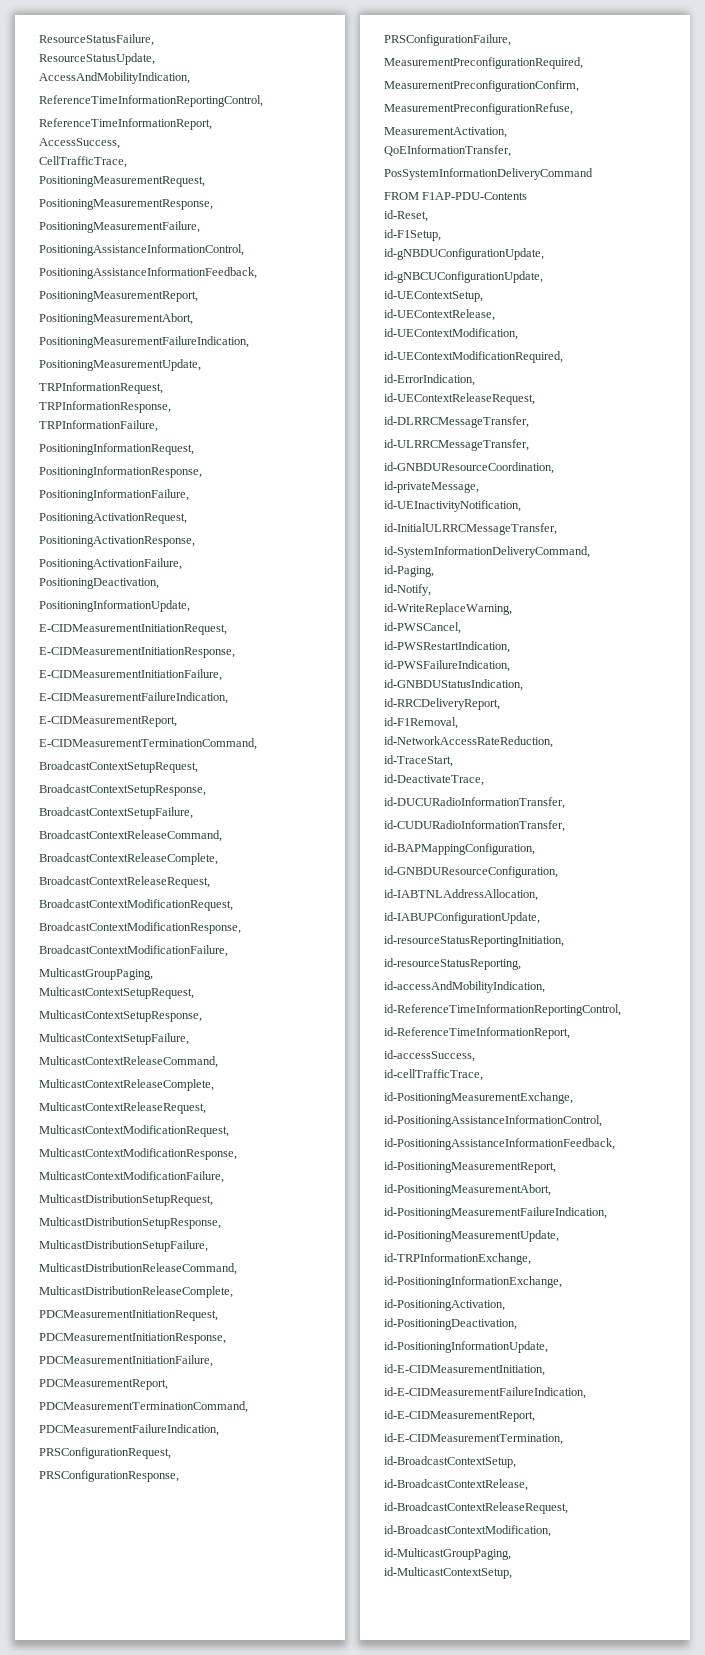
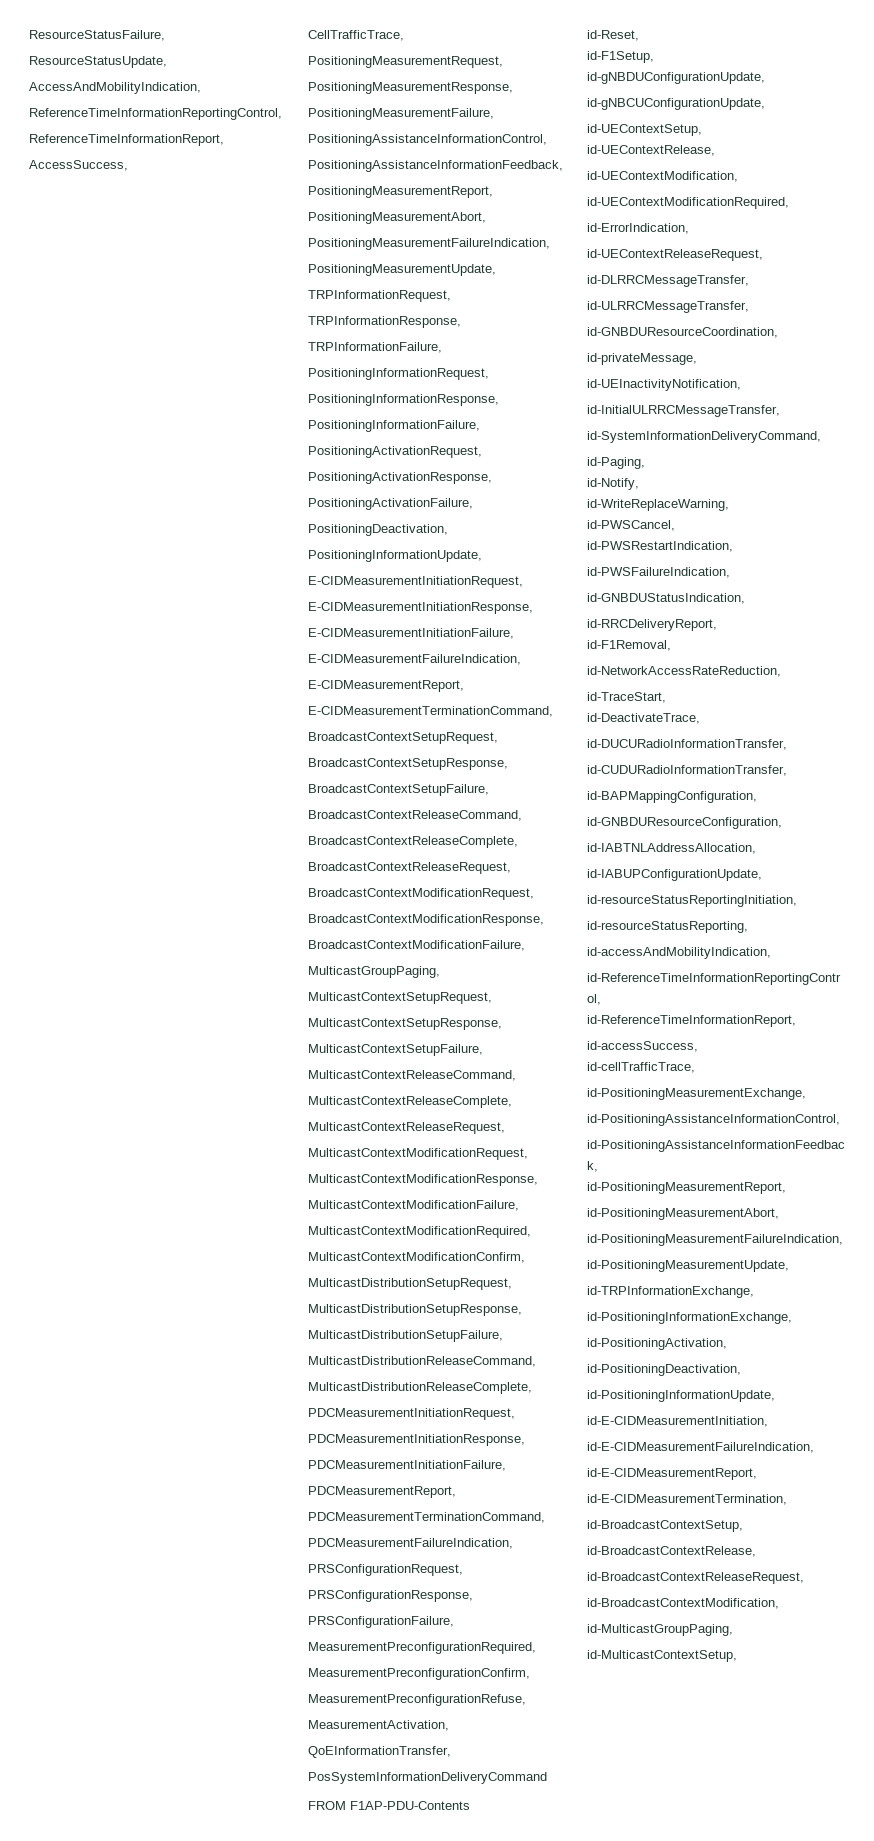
(224, 1177) none -> [308,1226,531,1238] [308,1252,525,1263] // MulticastContextModificationRequired, // MulticastContextModificationConfirm,

